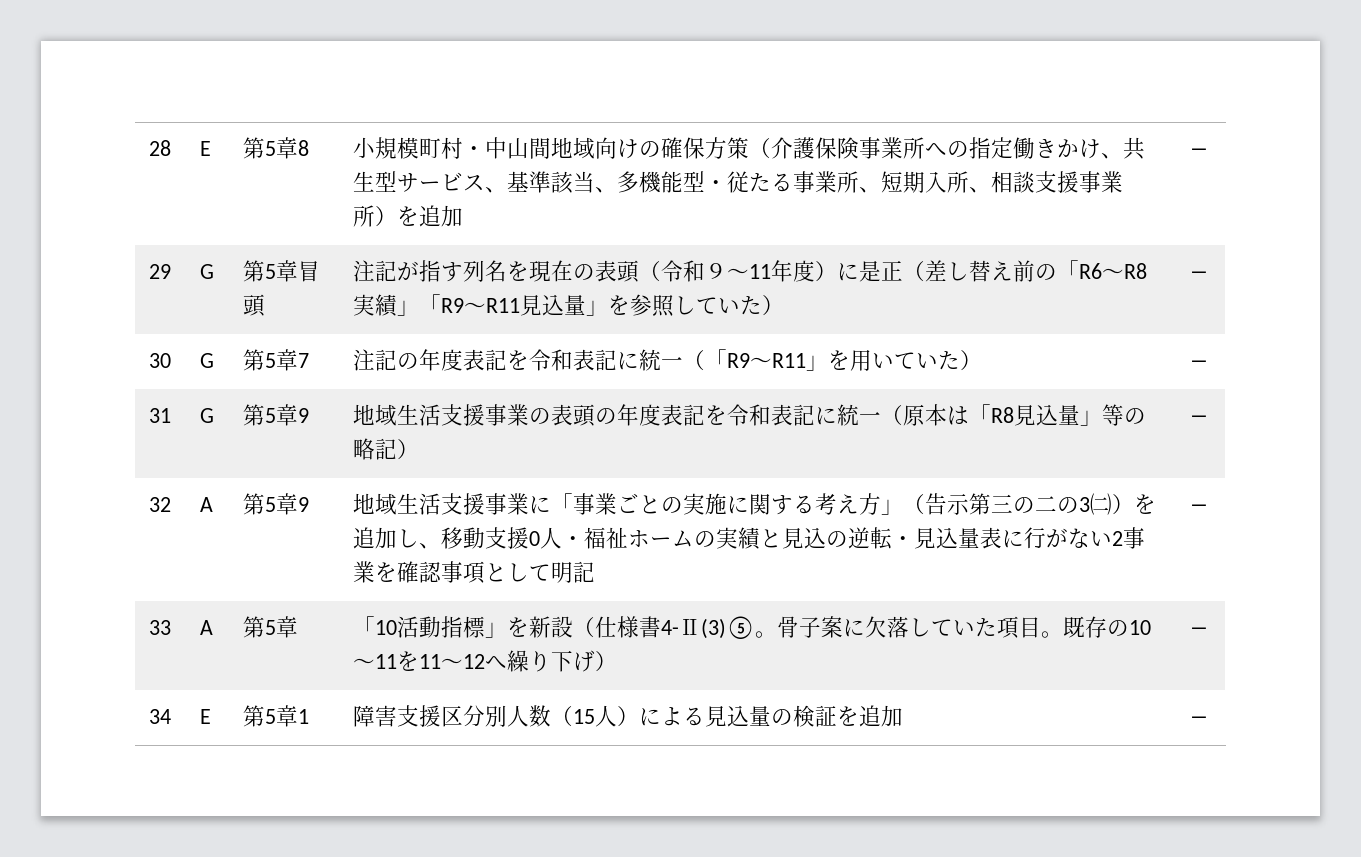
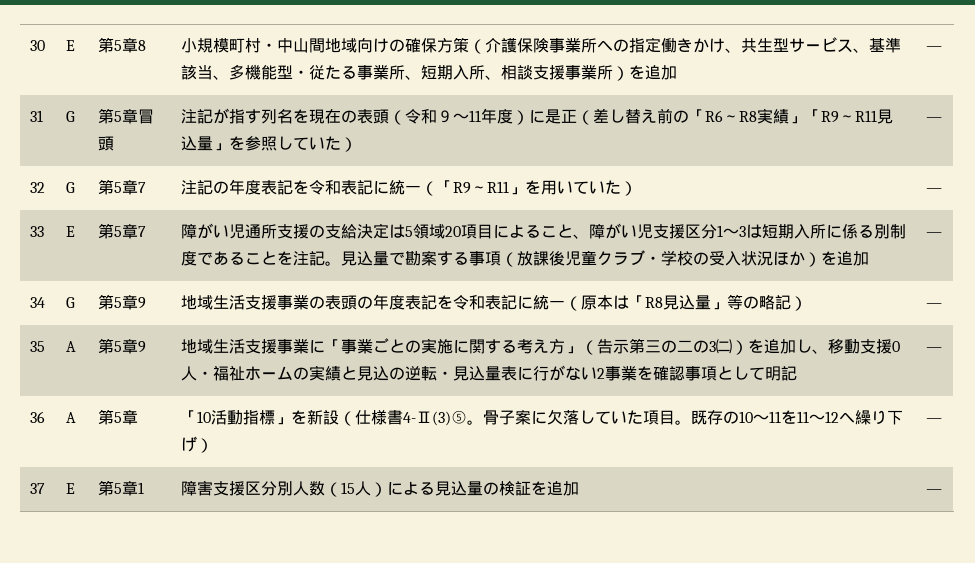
[149,140,172,156] 28 -> [30,40,46,51] 30
[149,264,172,279] 29 -> [30,110,44,122] 31
[149,353,172,368] 30 -> [30,182,46,193] 32
[149,408,172,423] 31 -> [30,226,45,237] [66,226,76,237] [98,223,147,239] [181,223,907,239] [181,250,870,267] [926,232,943,237] [30,297,46,308] 33 | E | 第5章7 | 障がい児通所支援の支給決定は5領域20項目によること、障がい児支援区分1〜3は短期入所に係る別制度であることを注記。見込量で勘案する事項（放課後児童クラブ・学校の受入状況ほか）を追加 | ― // 34
[149,497,172,512] 32 -> [30,341,46,352] 35
[149,620,172,635] 33 -> [30,411,46,423] 36
[149,709,172,724] 34 -> [30,483,46,494] 37

